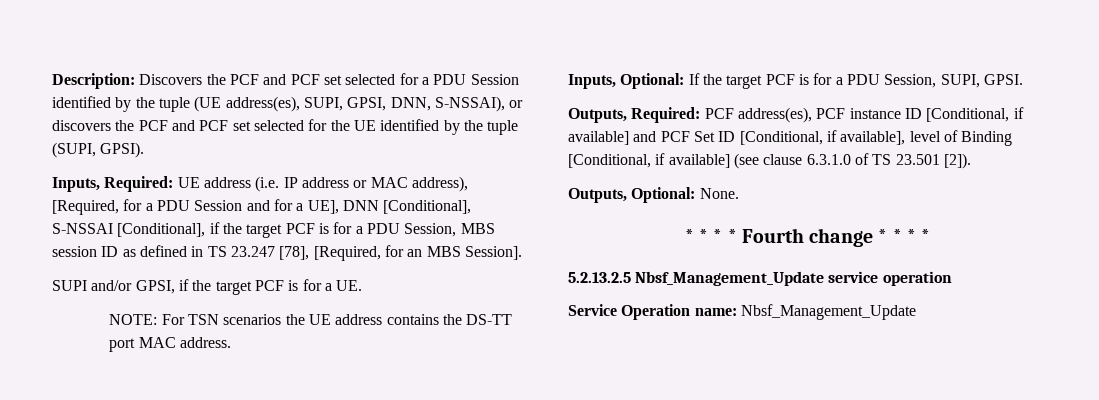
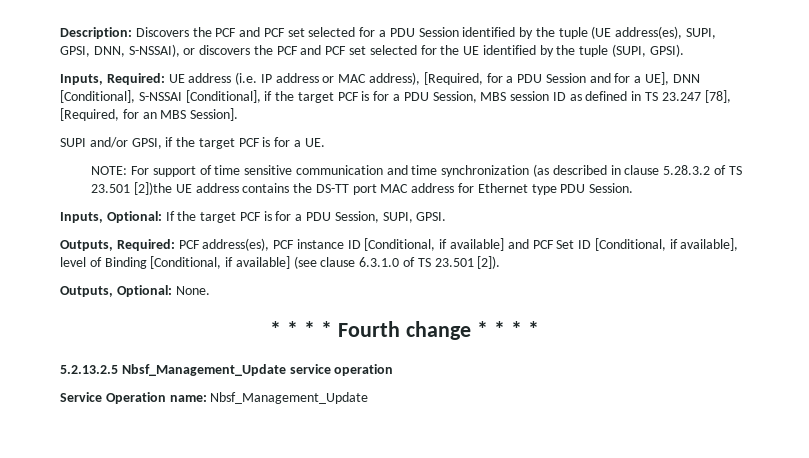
[187,314,305,325] TSN scenarios the -> [152,164,742,177] [91,182,172,195] support of time sensitive communication and time synchronization (as described in clause 5.28.3.2 of TS 23.501 [2])the
[179,337,231,348] address. -> [411,183,634,195] address for Ethernet type PDU Session.

